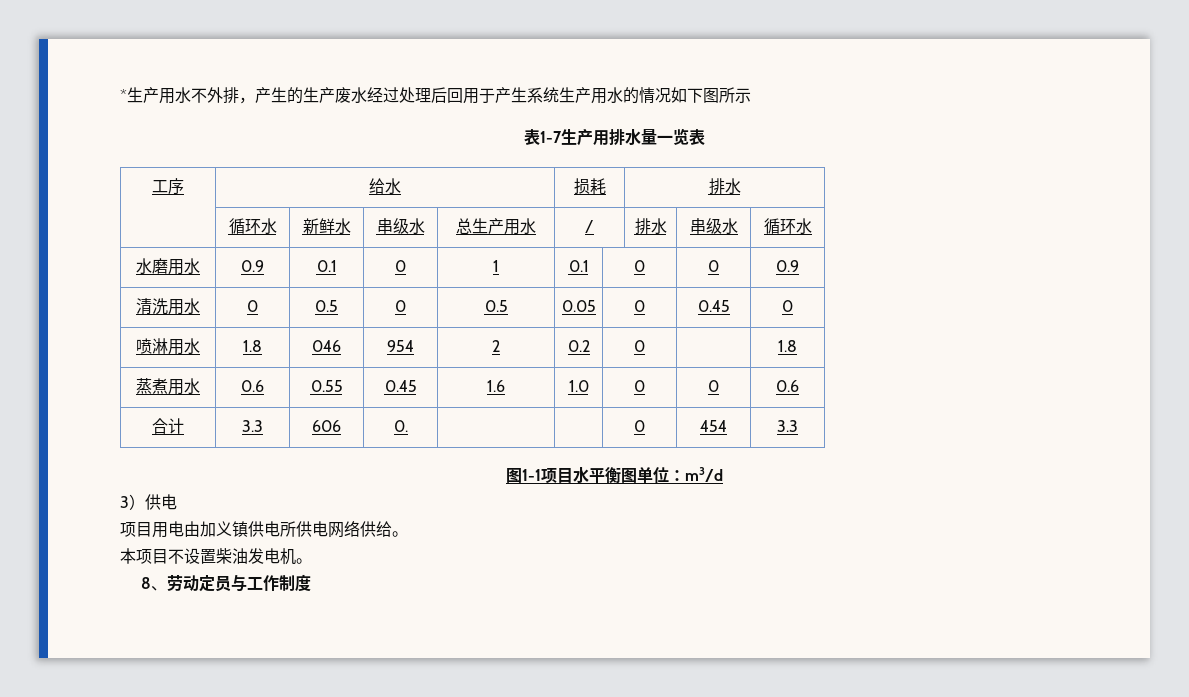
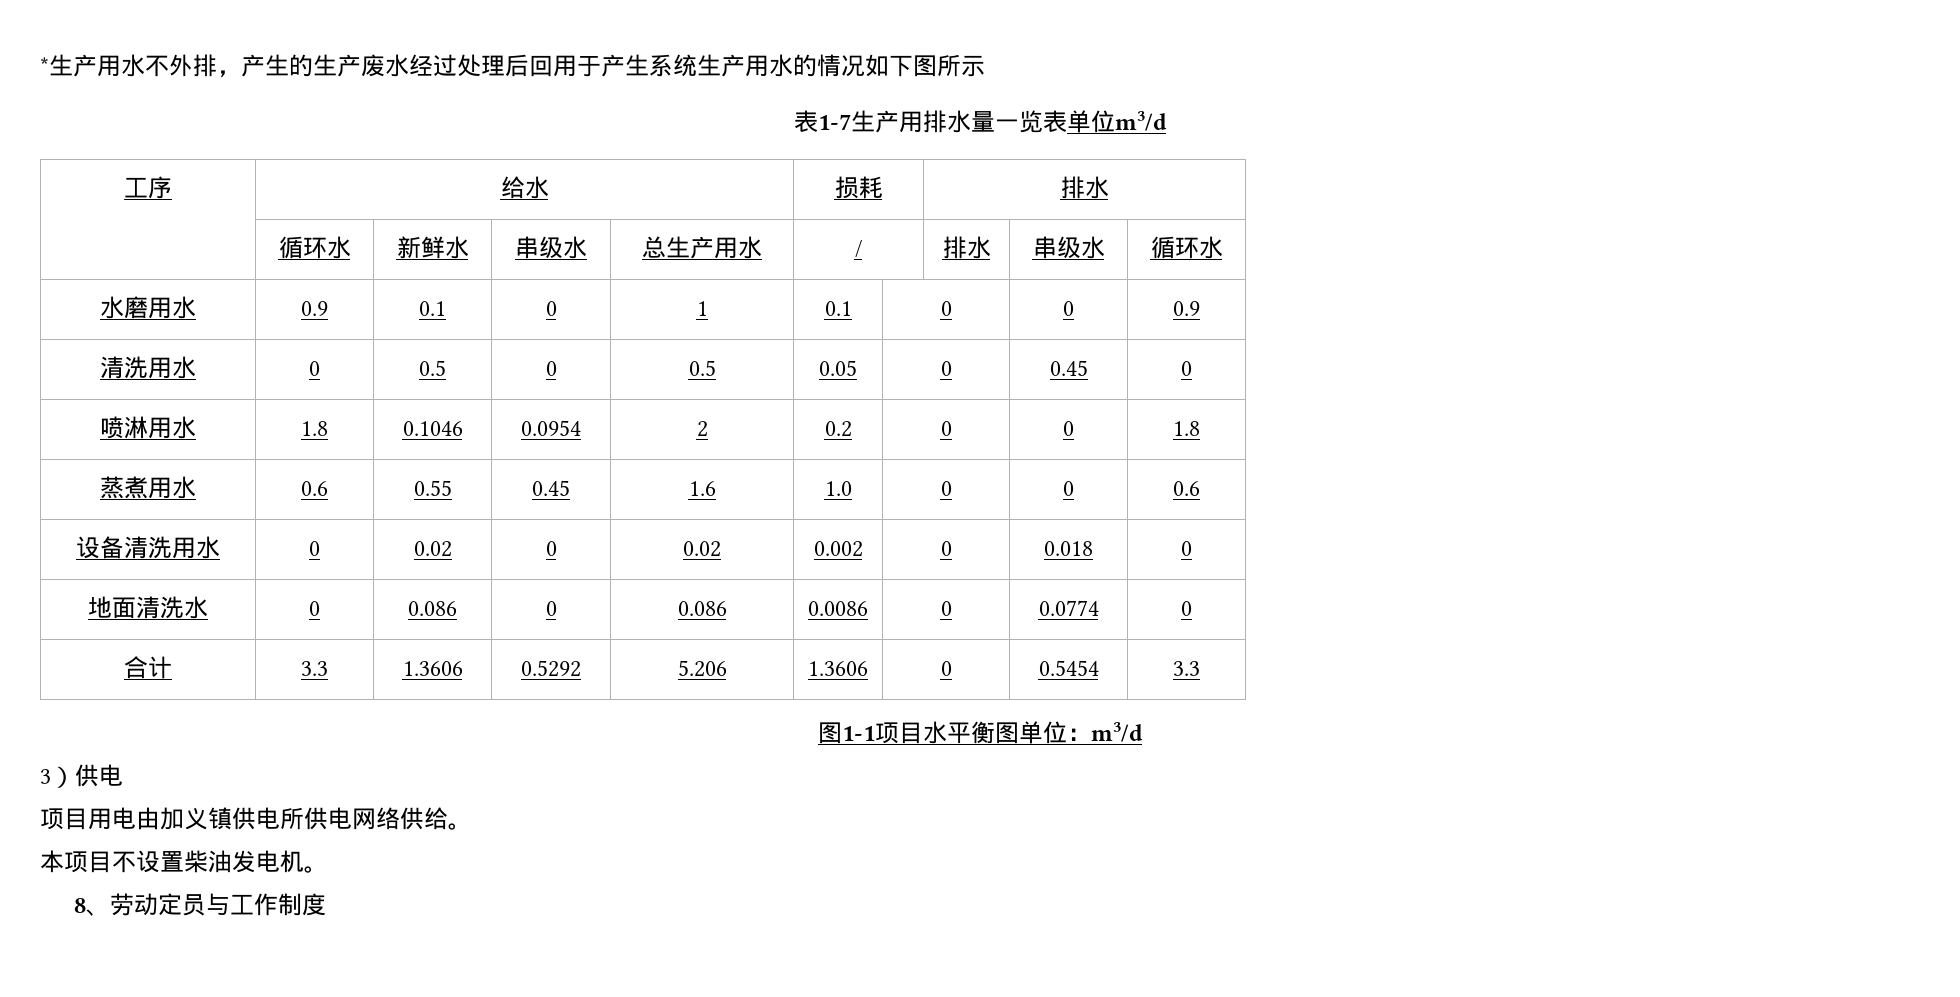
(705, 137) none -> [1067,110,1167,133] 单位m3/d
[312,340,341,352] [387,340,414,352] 046 | 954 -> [402,421,463,436] [521,420,581,436] 0.1046 | 0.0954
(645, 346) none -> [1063,421,1074,436] 0
[152,418,184,434] [242,420,263,432] [312,420,341,432] [393,420,408,432] [634,420,645,432] [700,420,727,432] 合计 | 3.3 | 606 | 0. | | | 0 | 454 -> [76,536,220,559] [309,541,320,556] [413,541,452,557] [545,541,557,556] [683,541,721,557] [813,541,863,557] [940,541,952,556] [1044,541,1093,556] [1181,541,1192,556] [88,596,208,619] [309,601,320,616] [408,601,457,616] [545,601,557,616] [677,601,727,616] [808,601,868,616] [940,601,952,616] [1038,600,1099,616] [1181,601,1192,616] [124,656,172,679] [301,661,328,676] [402,661,463,676] [521,660,581,677] [677,660,727,677] [808,661,868,676] [940,661,952,676] [1038,660,1099,676] 设备清洗用水 | 0 | 0.02 | 0 | 0.02 | 0.002 | 0 | 0.018 | 0 // 地面清洗水 | 0 | 0.086 | 0 | 0.086 | 0.0086 | 0 | 0.0774 | 0 // 合计 | 3.3 | 1.3606 | 0.5292 | 5.206 | 1.3606 | 0 | 0.5454

